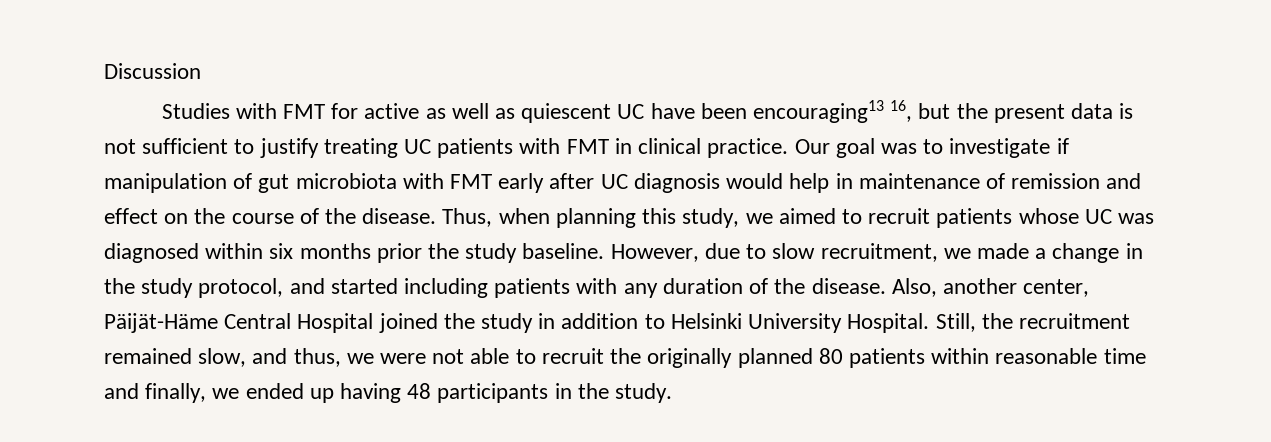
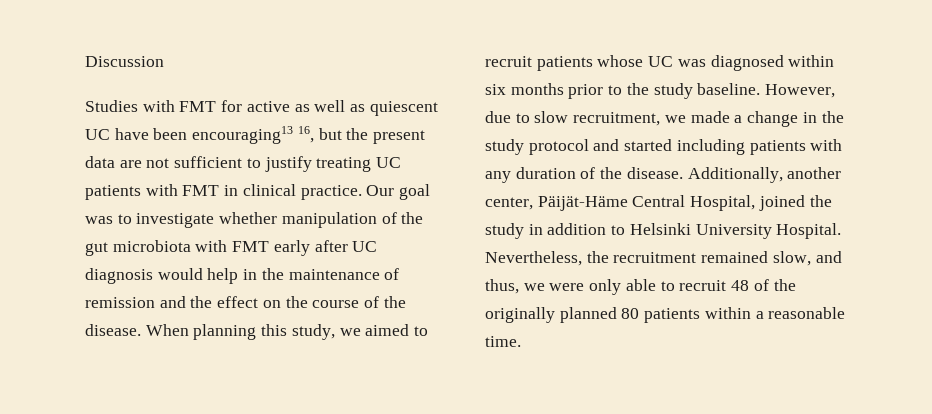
[1119,103,1134,119] is -> [119,160,142,168] are
[1056,138,1069,154] if -> [219,212,278,224] whether
(253, 181) none -> [401,212,424,224] the
(853, 181) none -> [261,268,284,280] the
(1142, 181) none -> [190,296,213,308] the
[442,208,550,227] Thus, when -> [145,324,189,336] When
(422, 253) none -> [608,85,623,95] to
[198,278,284,298] protocol, -> [528,139,589,155] protocol
[891,278,937,297] Also, -> [687,167,783,183] Additionally,
[297,313,374,333] Hospital -> [690,195,756,211] Hospital,
[935,313,976,332] Still, -> [485,251,582,266] Nevertheless,
[432,349,465,364] not -> [589,279,622,295] only
(604, 356) none -> [731,279,769,291] 48 of
[995,348,1146,364] [104,383,673,403] reasonable time and finally, we ended up having 48 participants in the study. -> [755,307,846,319] [485,336,521,347] a reasonable time.

